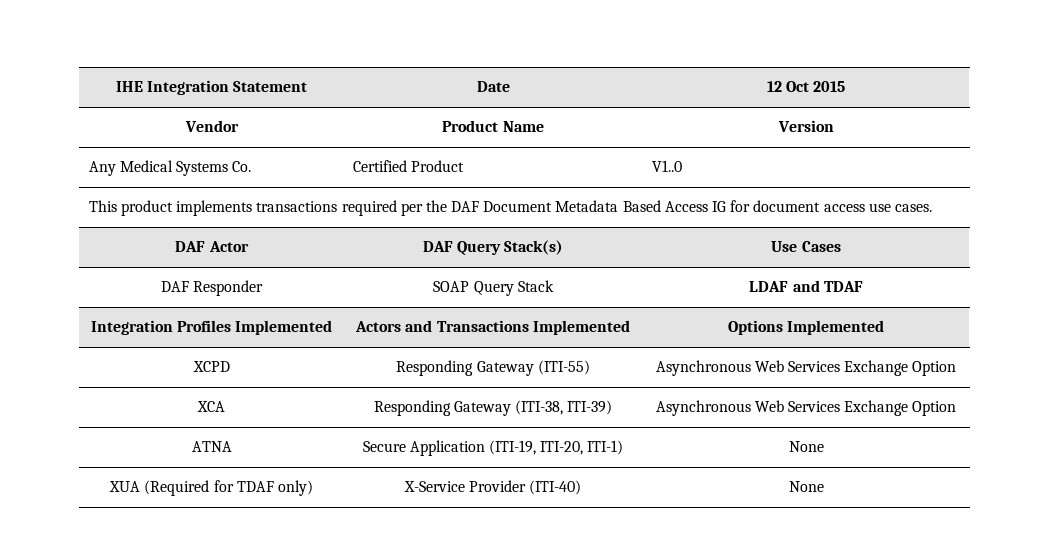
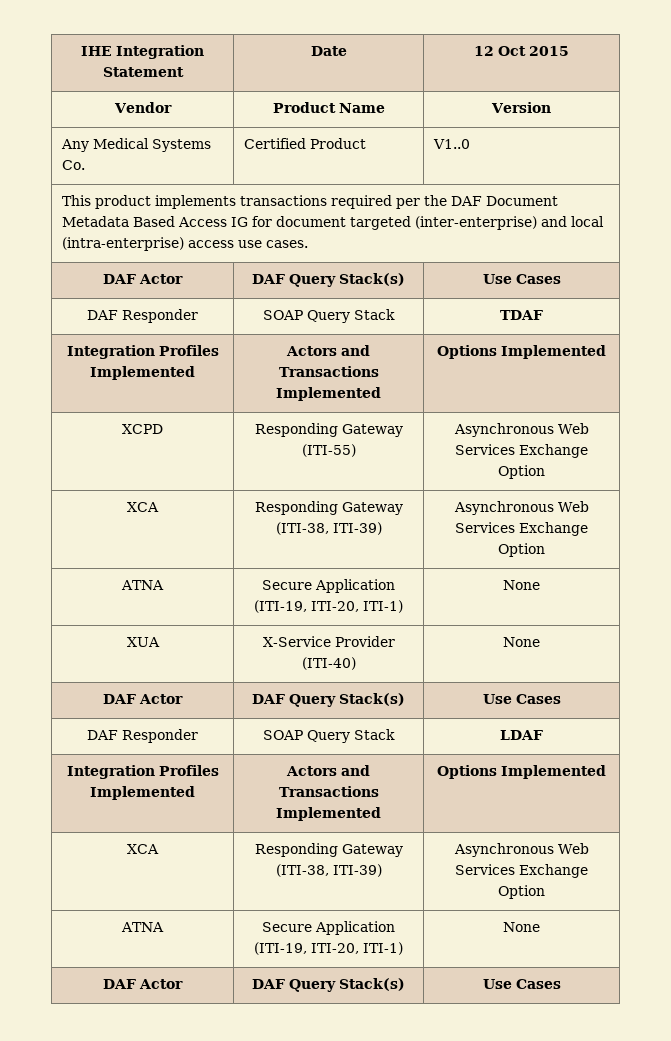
(821, 206) none -> [350,216,605,230] [62,237,185,251] targeted (inter-enterprise) and local (intra-enterprise)
[749,280,820,292] LDAF and -> (395, 314) none
[144,480,313,496] (Required for TDAF only) -> (160, 642) none
(824, 486) none -> [103,694,183,704] [252,693,405,707] [482,694,561,704] [87,729,198,743] [263,729,395,743] [500,730,543,740] [66,765,219,779] [90,786,195,800] [286,765,370,776] [278,786,379,797] [276,807,381,821] [437,765,606,779] [127,844,159,854] [254,843,403,857] [275,864,382,877] [453,843,589,857] [455,864,588,878] [498,885,545,899] [121,922,164,932] [262,921,395,935] [254,942,403,955] [503,922,540,932] [103,979,183,989] [252,978,405,992] [482,979,561,989] // DAF Actor | DAF Query Stack(s) | Use Cases // DAF Responder | SOAP Query Stack | LDAF // Integration Profiles Implemented | Actors and Transactions Implemented | Options Implemented // XCA | Responding Gateway (ITI-38, ITI-39) | Asynchronous Web Services Exchange Option // ATNA | Secure Application (ITI-19, ITI-20, ITI-1) | None // DAF Actor | DAF Query Stack(s) | Use Cases

